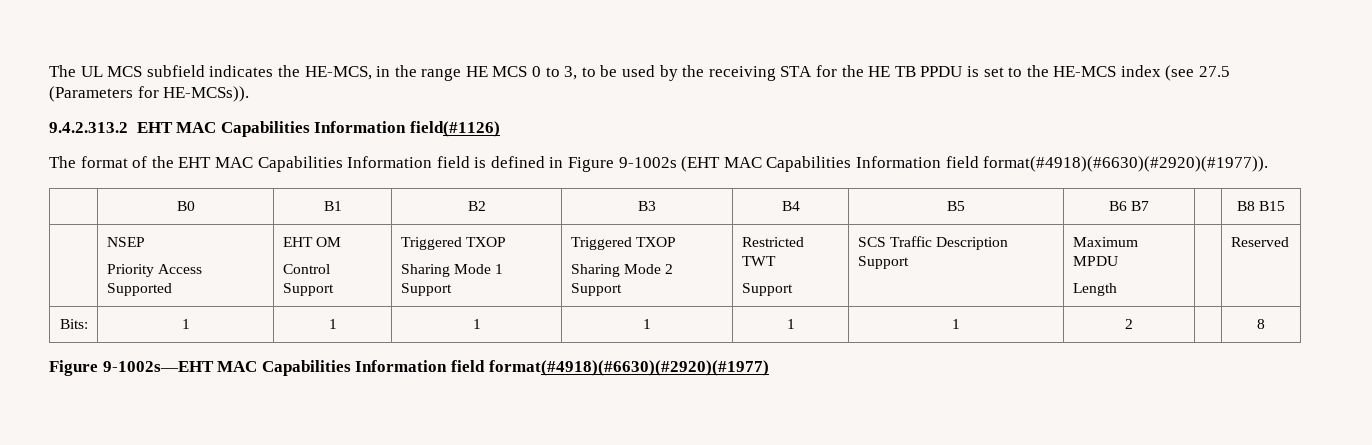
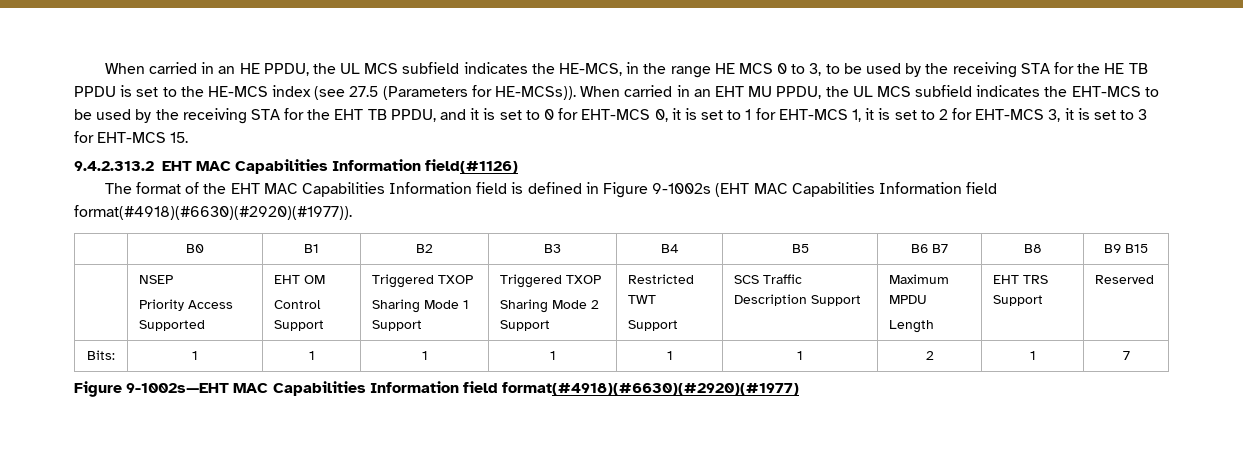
[49,65,76,77] The -> [104,62,336,76] When carried in an HE PPDU, the
(250, 94) none -> [580,85,1159,99] [74,108,1148,124] [74,131,189,143] When carried in an EHT MU PPDU, the UL MCS subfield indicates the EHT-MCS to be used by the receiving STA for the EHT TB PPDU, and it is set to 0 for EHT-MCS 0, it is set to 1 for EHT-MCS 1, it is set to 2 for EHT-MCS 3, it is set to 3 for EHT-MCS 15.
[1236,201,1255,211] | B8 -> [1023,244,1042,253] [1104,244,1121,253] B8 | B9
(1117, 289) none -> [993,275,1049,284] [993,295,1044,306] EHT TRS Support
[1257,319,1265,329] | 8 -> [1029,351,1036,360] [1122,351,1130,360] 1 | 7

